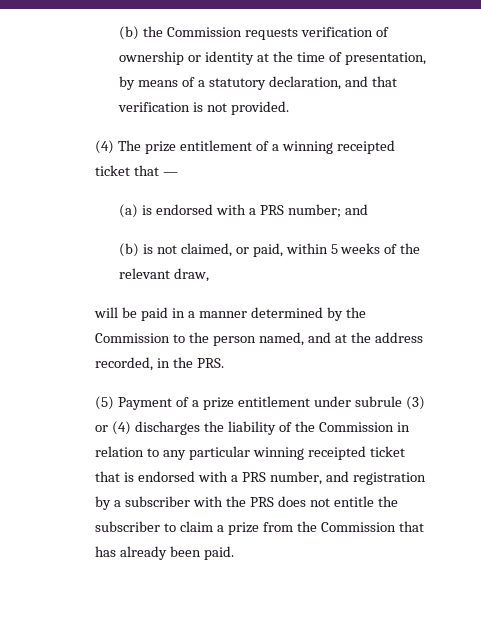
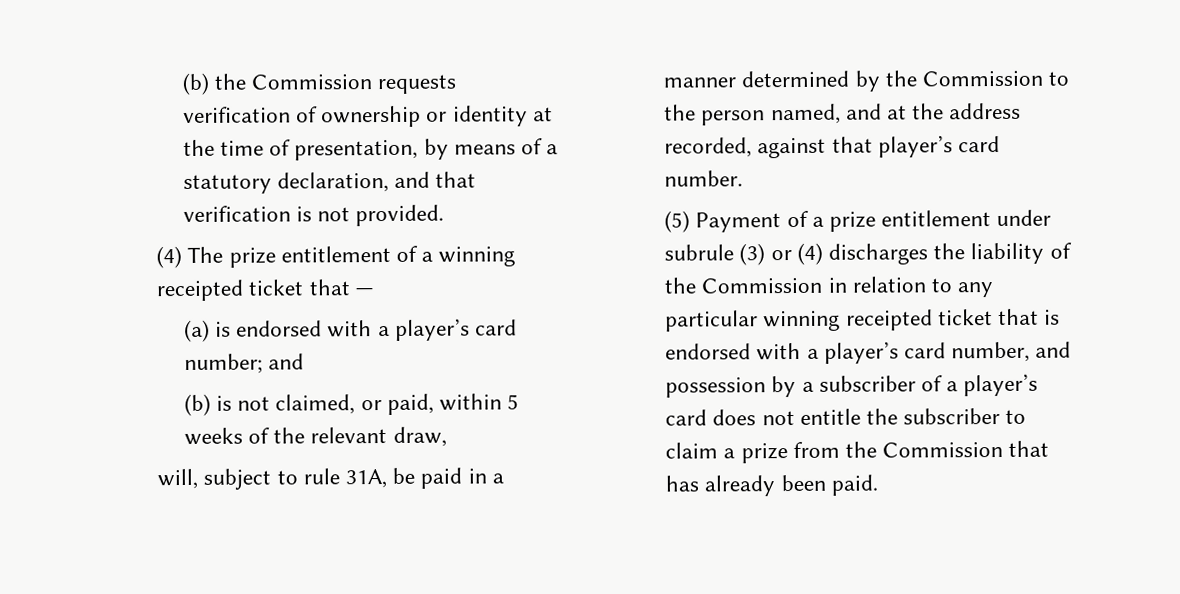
[259,205,284,215] PRS -> [394,318,518,341] player’s card
[94,307,119,318] will -> [157,468,388,490] will, subject to rule 31A,
[157,357,225,368] in the PRS. -> [757,135,1001,159] [664,170,744,187] against that player’s card number.
[242,472,267,482] PRS -> [823,341,947,364] player’s card
[352,472,426,485] registration -> [665,377,767,398] possession
[193,496,275,507] with the PRS -> [921,373,1039,397] [665,409,708,426] of a player’s card

